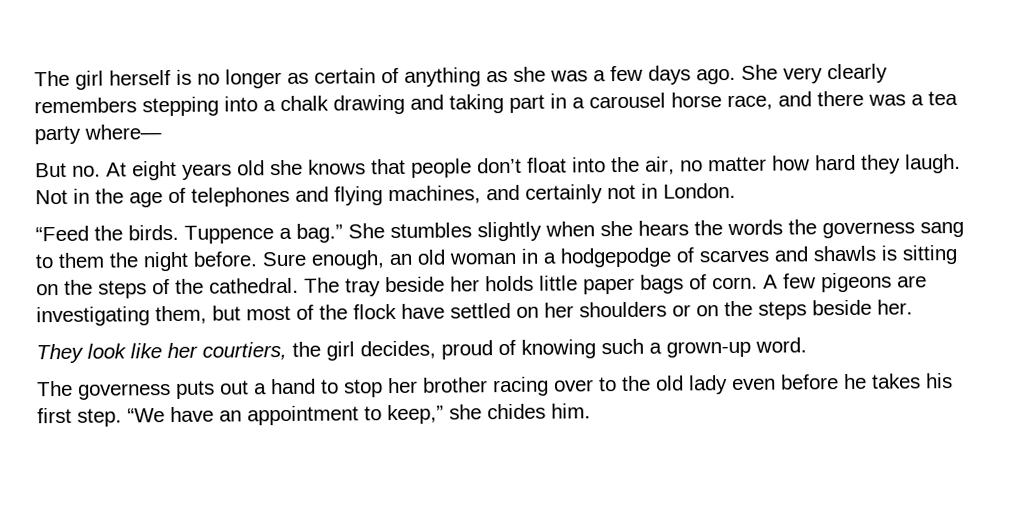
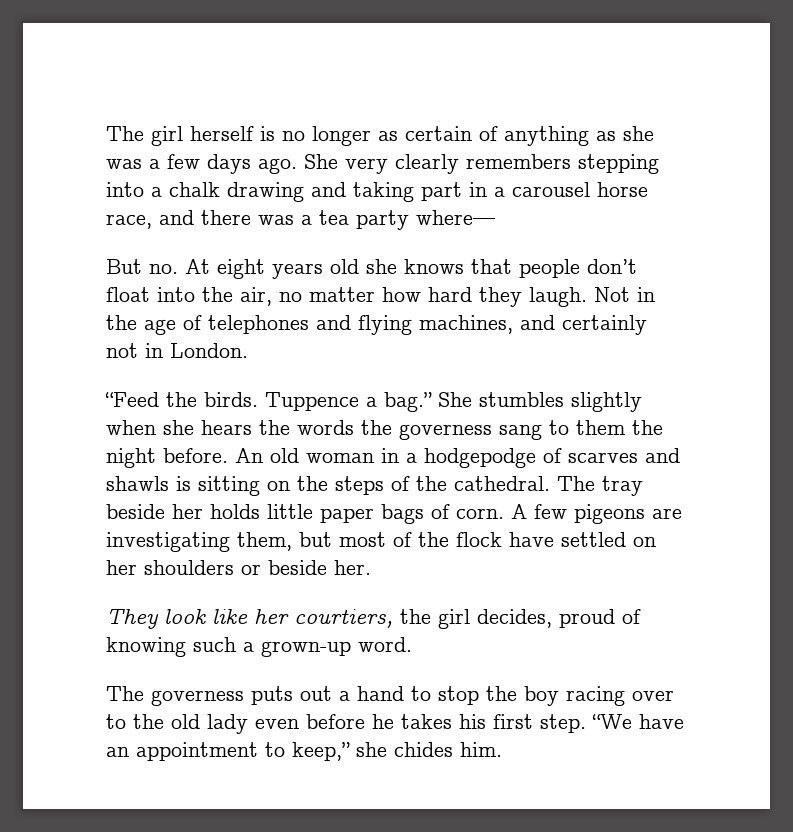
[262,250,412,270] Sure enough, an -> [235,448,263,463] An
[696,300,807,320] on the steps -> (261, 569) none
[388,377,488,394] her brother -> [486,686,559,706] the boy

